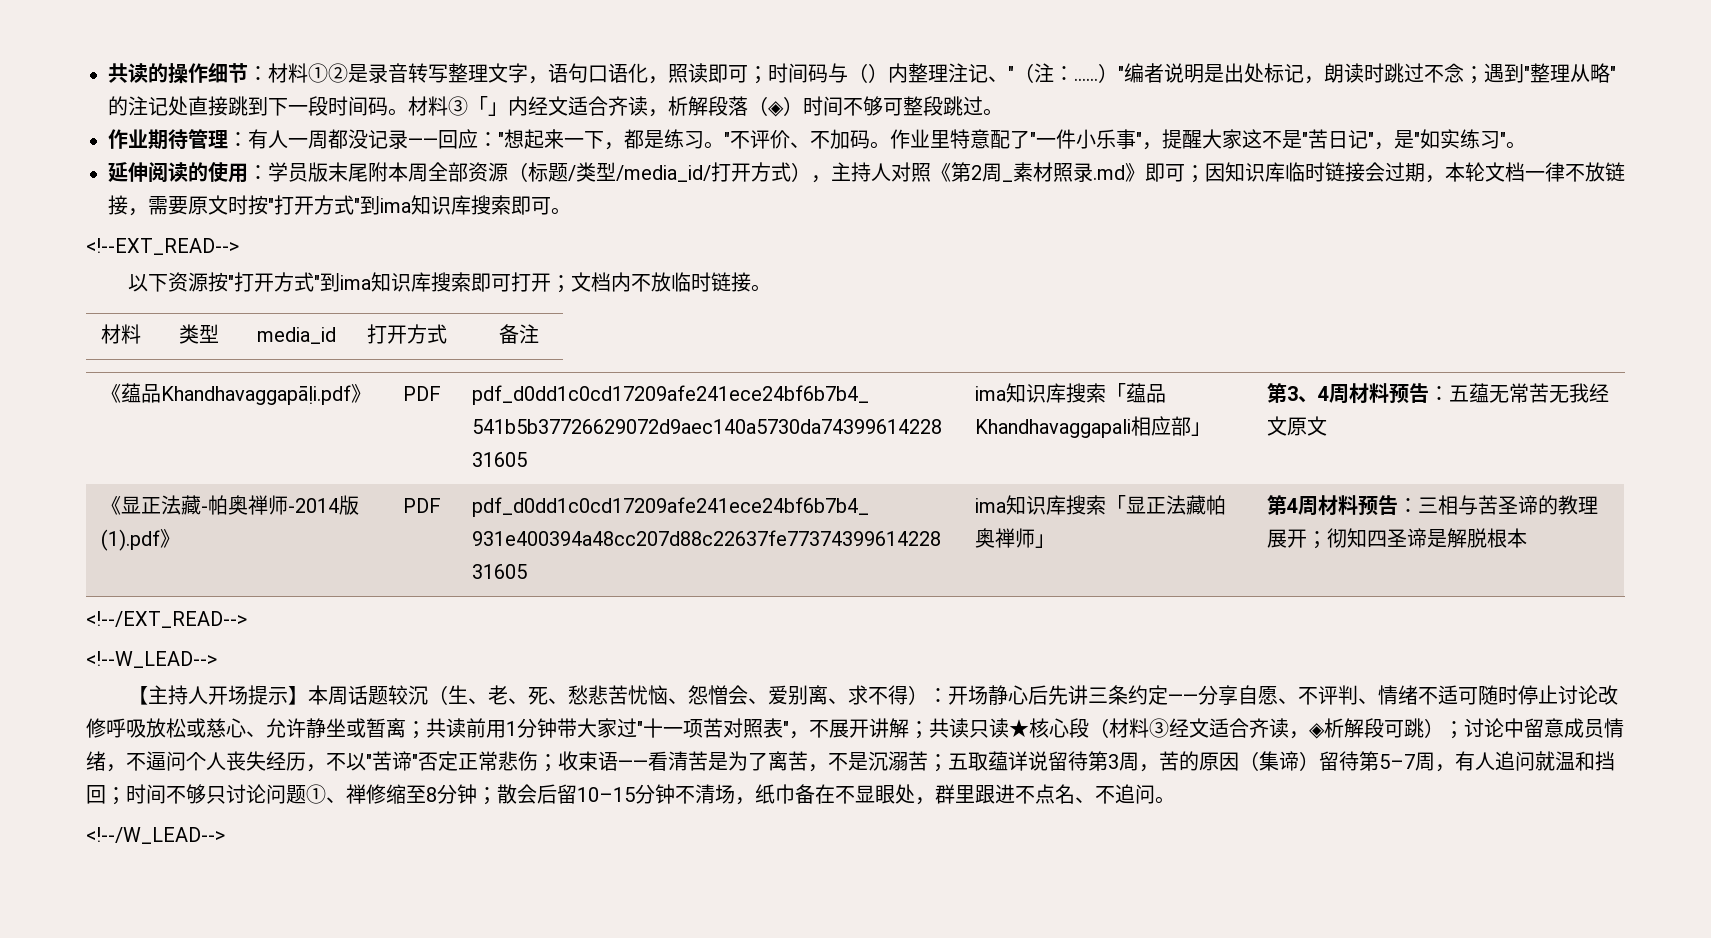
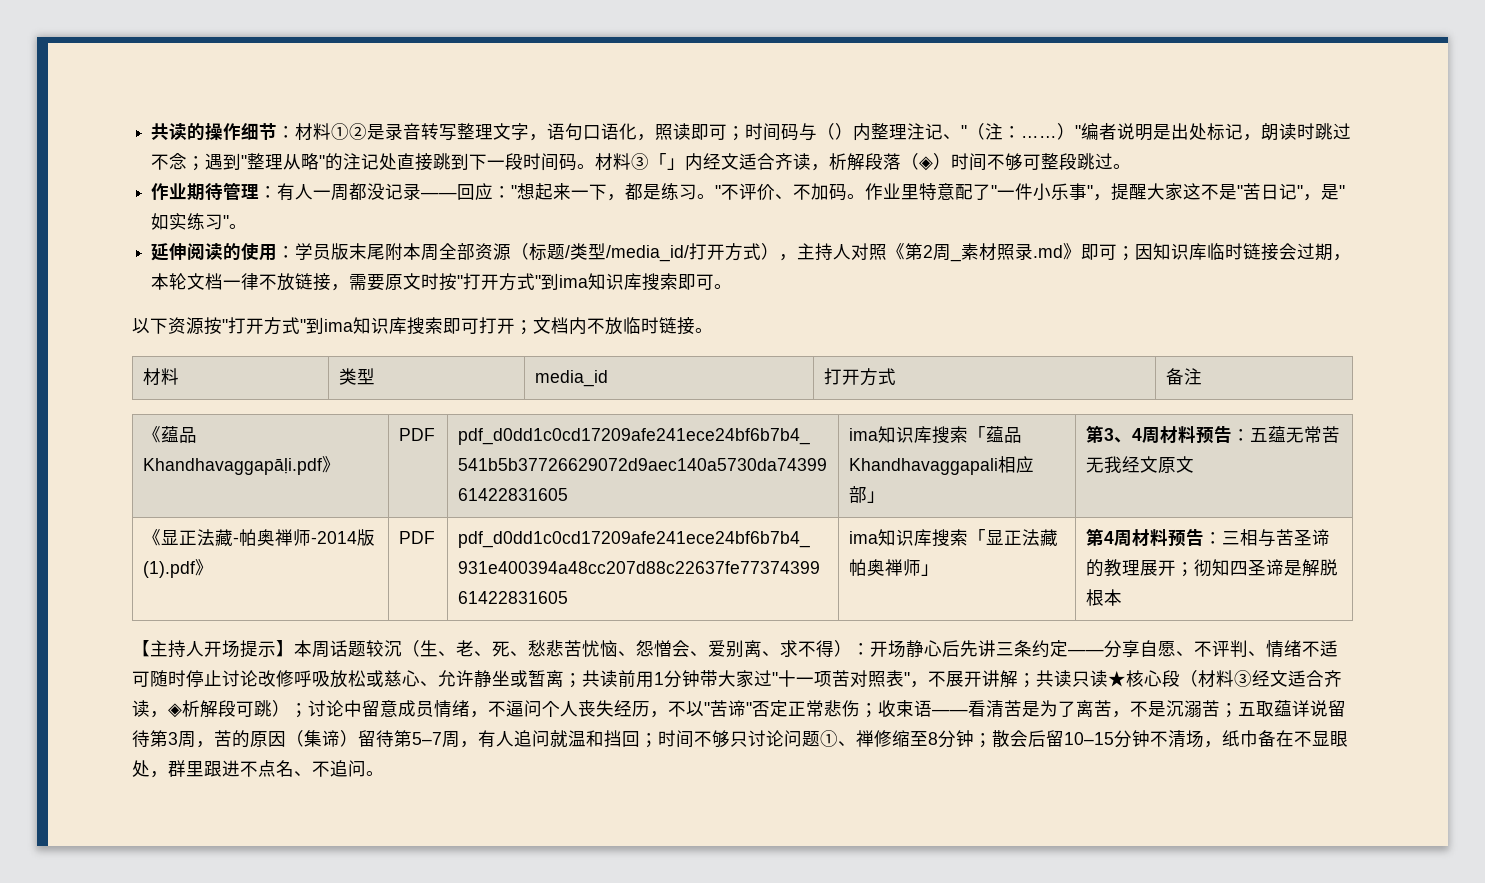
[86,238,239,255] // <!--EXT_READ--> -> (733, 286) none
[86,611,247,628] [86,651,217,668] // <!--/EXT_READ--> // <!--W_LEAD--> -> (1122, 597) none
[86,827,225,844] // <!--/W_LEAD--> -> (384, 773) none

